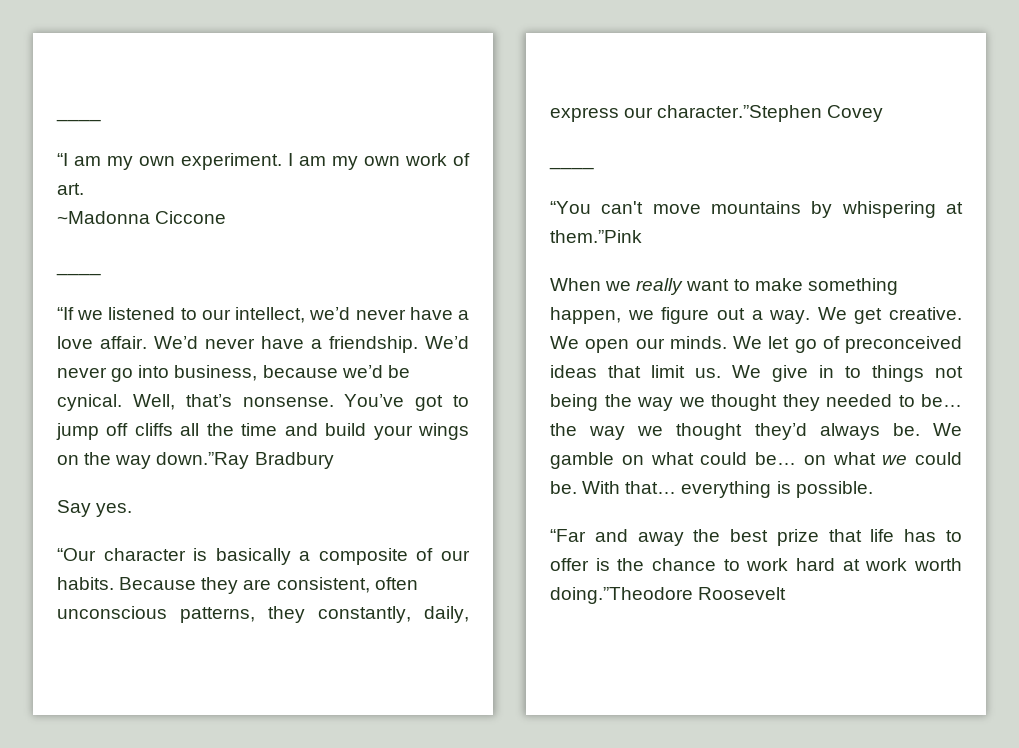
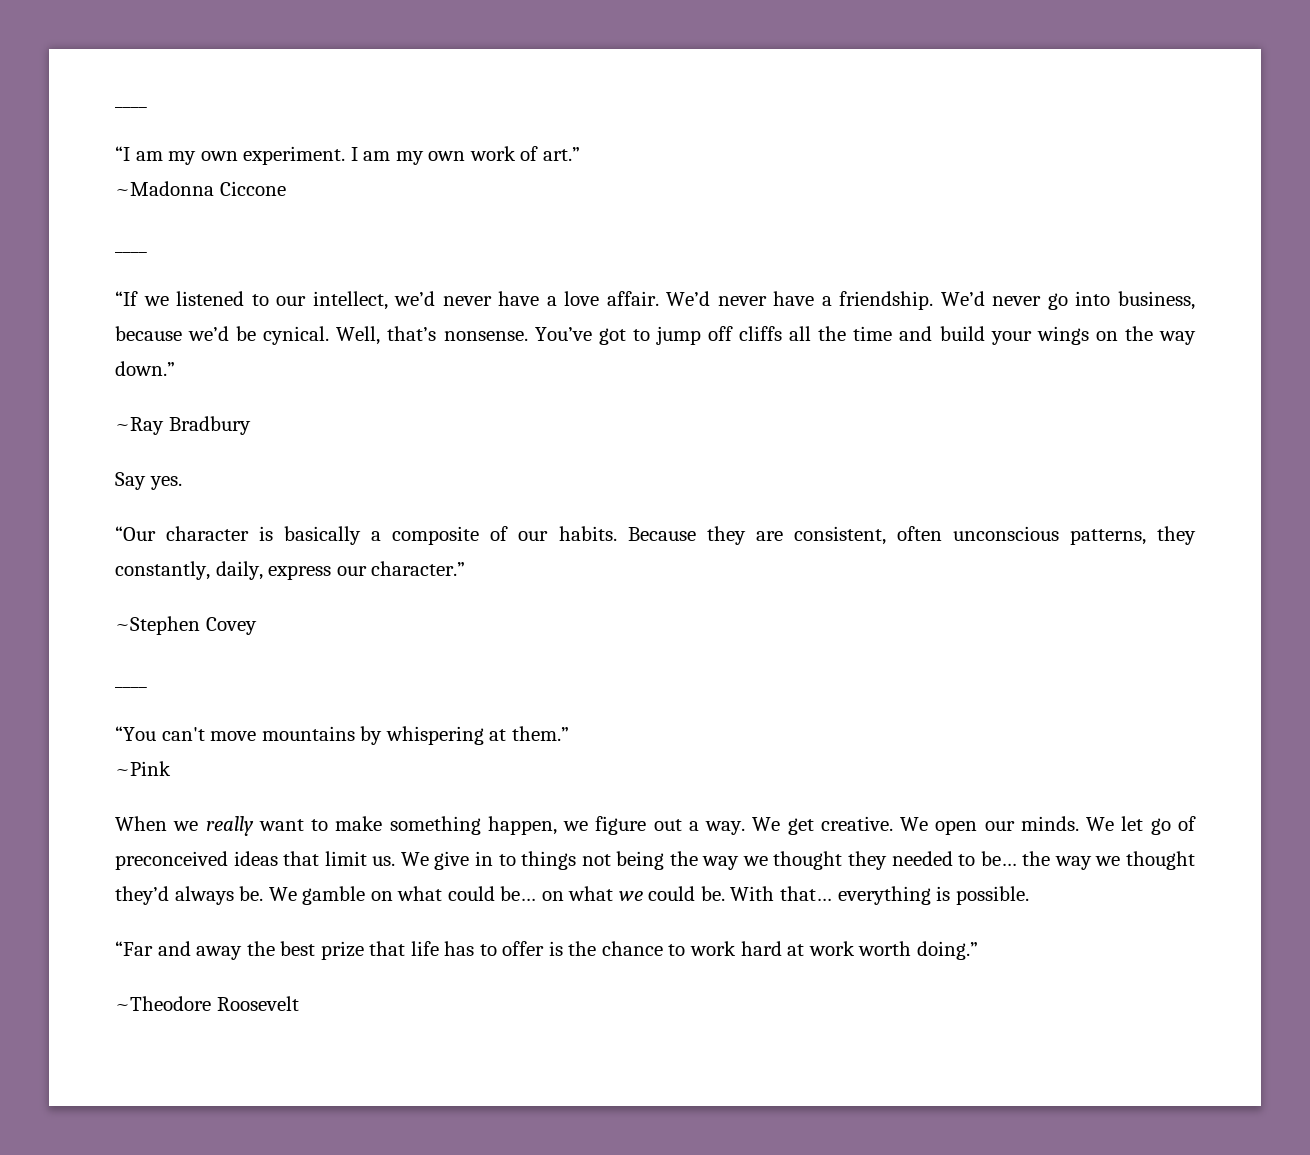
[57,183,84,195] art. -> [542,147,580,161] art.”
[156,452,250,469] down.”Ray -> [115,361,175,376] [115,417,164,435] down.” // ~Ray
[657,105,823,122] character.”Stephen -> [371,561,466,576] [115,616,200,635] character.” // ~Stephen
[550,230,642,243] them.”Pink -> [511,726,569,741] [115,761,171,776] them.” // ~Pink
[550,587,693,604] doing.”Theodore -> [916,941,978,960] [115,996,211,1011] doing.” // ~Theodore

